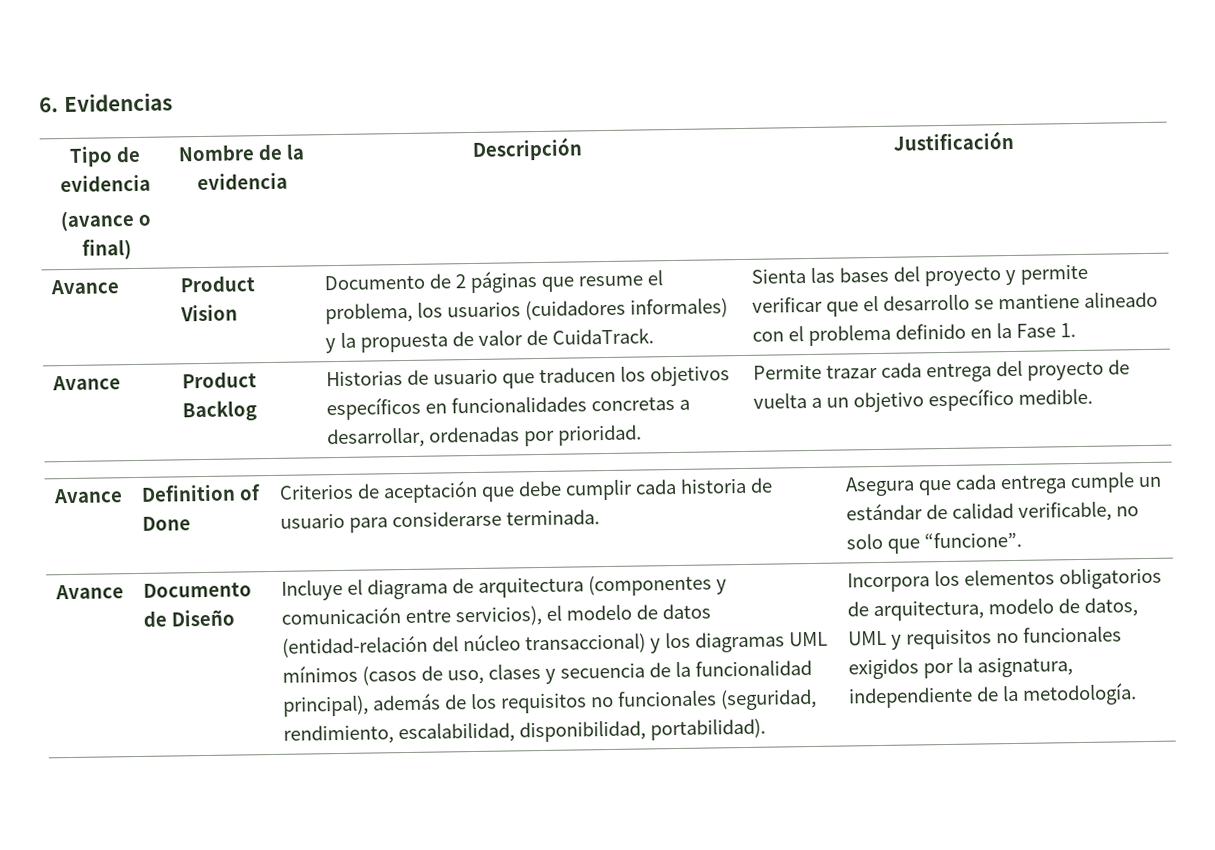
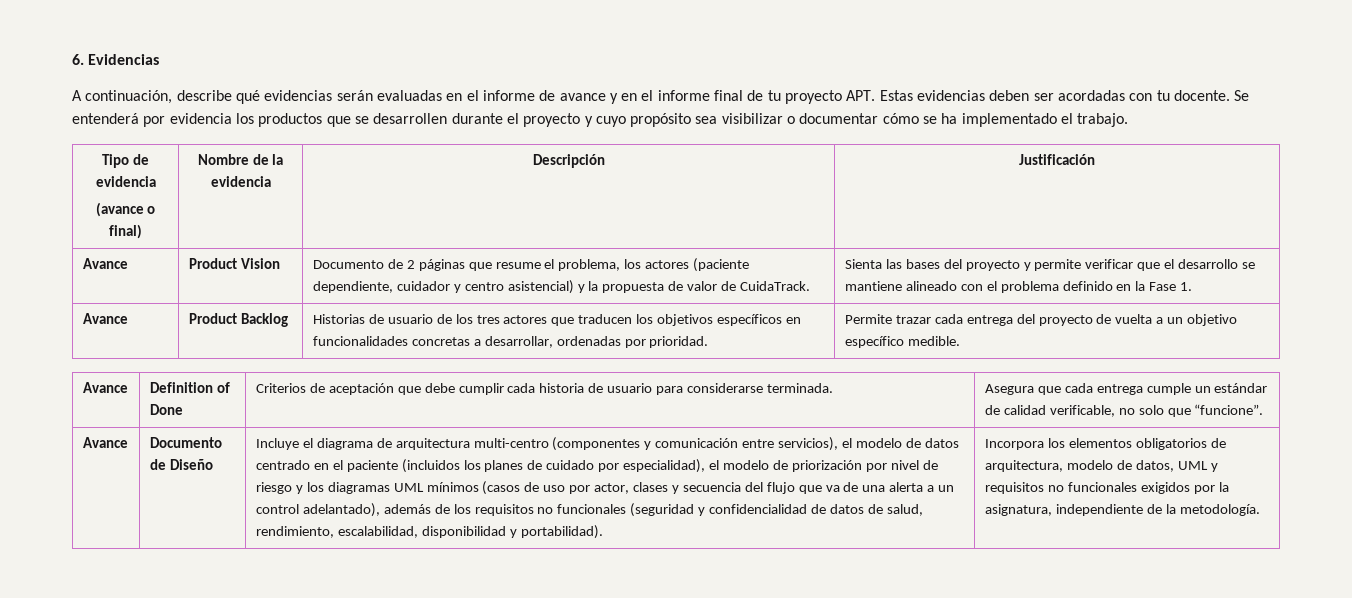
(173, 102) none -> [72,90,1250,104] [72,113,1129,127] // A continuación, describe qué evidencias serán evaluadas en el informe de avance y en el informe final de tu proyecto APT. Estas evidencias deben ser acordadas con tu docente. Se entenderá por evidencia los productos que se desarrollen durante el proyecto y cuyo propósito sea visibilizar o documentar cómo se ha implementado el trabajo.
[446,298,728,321] usuarios (cuidadores informales) -> [645,258,750,272] [312,280,574,294] actores (paciente dependiente, cuidador y centro asistencial)
(498, 376) none -> [436,314,548,324] de los tres actores
(584, 587) none -> [473,438,549,448] multi-centro
[281,633,646,658] (entidad-relación del núcleo transaccional) -> [255,459,938,473] [255,482,292,494] centrado en el paciente (incluidos los planes de cuidado por especialidad), el modelo de priorización por nivel de riesgo
[446,659,812,685] [281,695,369,717] uso, clases y secuencia de la funcionalidad principal), -> [543,482,955,494] [255,503,380,517] uso por actor, clases y secuencia del flujo que va de una alerta a un control adelantado),
[719,688,817,711] [282,720,646,745] (seguridad, rendimiento, escalabilidad, disponibilidad, -> [630,503,923,517] [255,526,517,538] (seguridad y confidencialidad de datos de salud, rendimiento, escalabilidad, disponibilidad y

